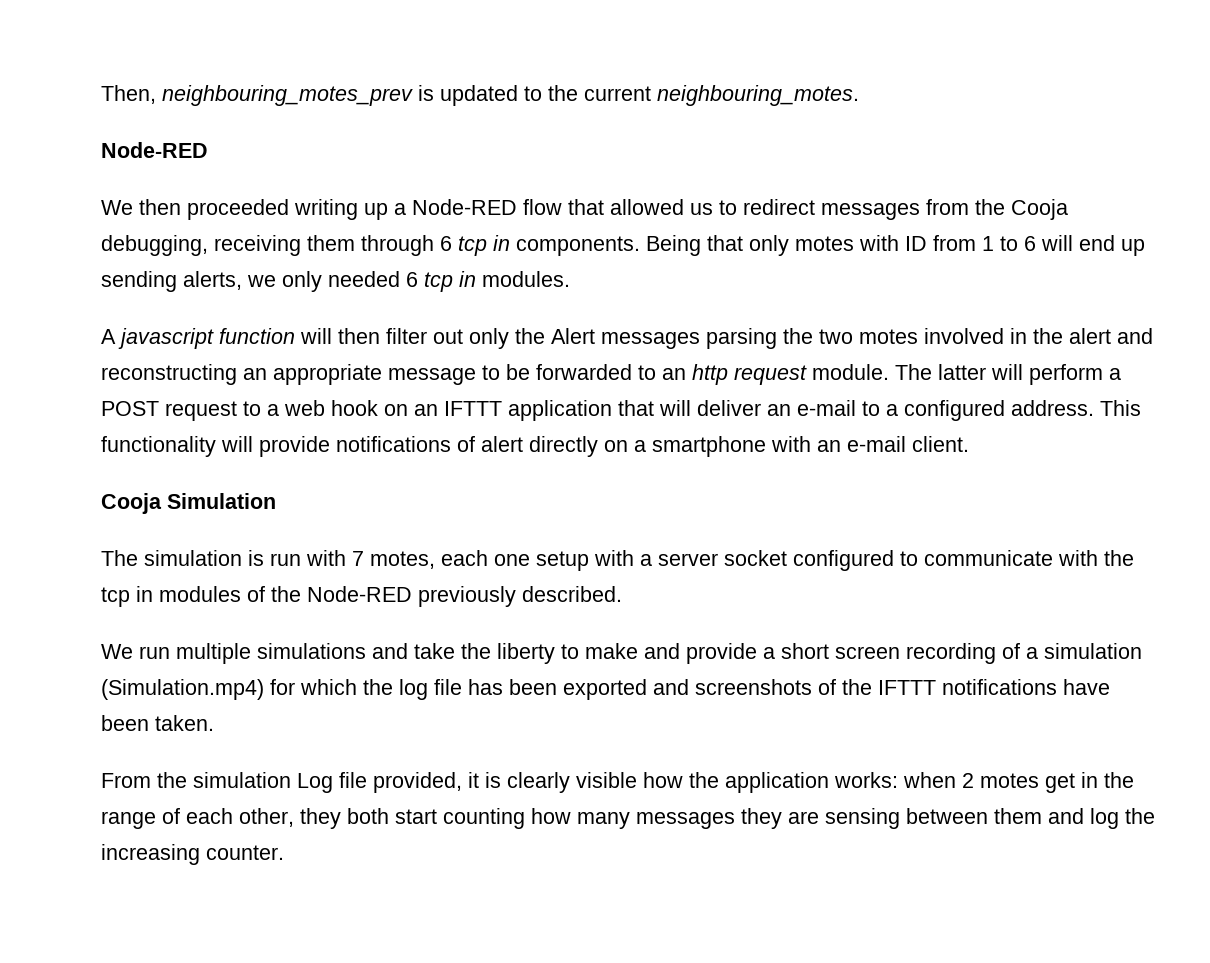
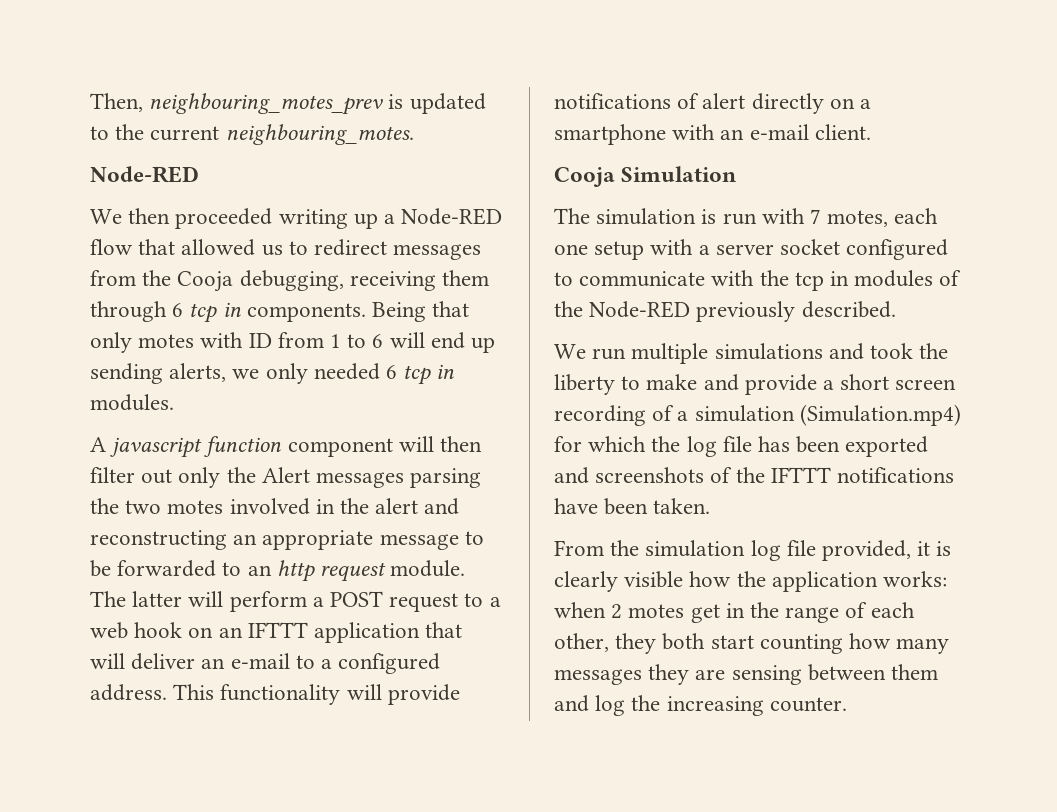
(295, 336) none -> [287,438,393,457] component
[414,643,455,659] take -> [870,343,914,359] took
[297,773,333,793] Log -> [750,540,781,561] log

